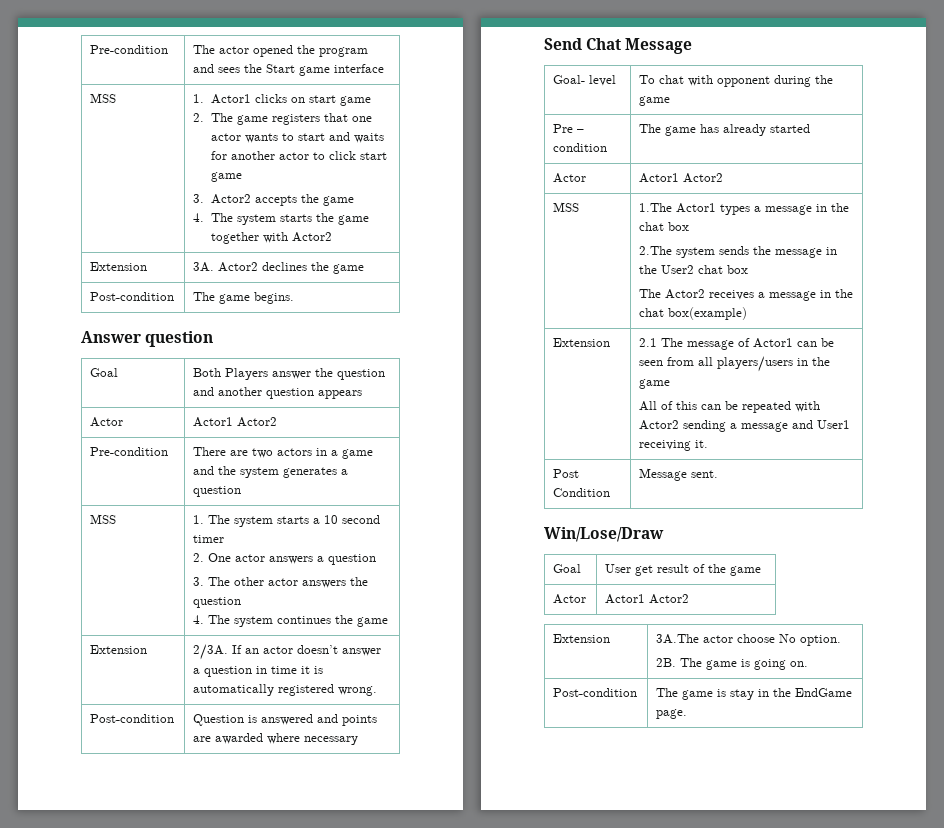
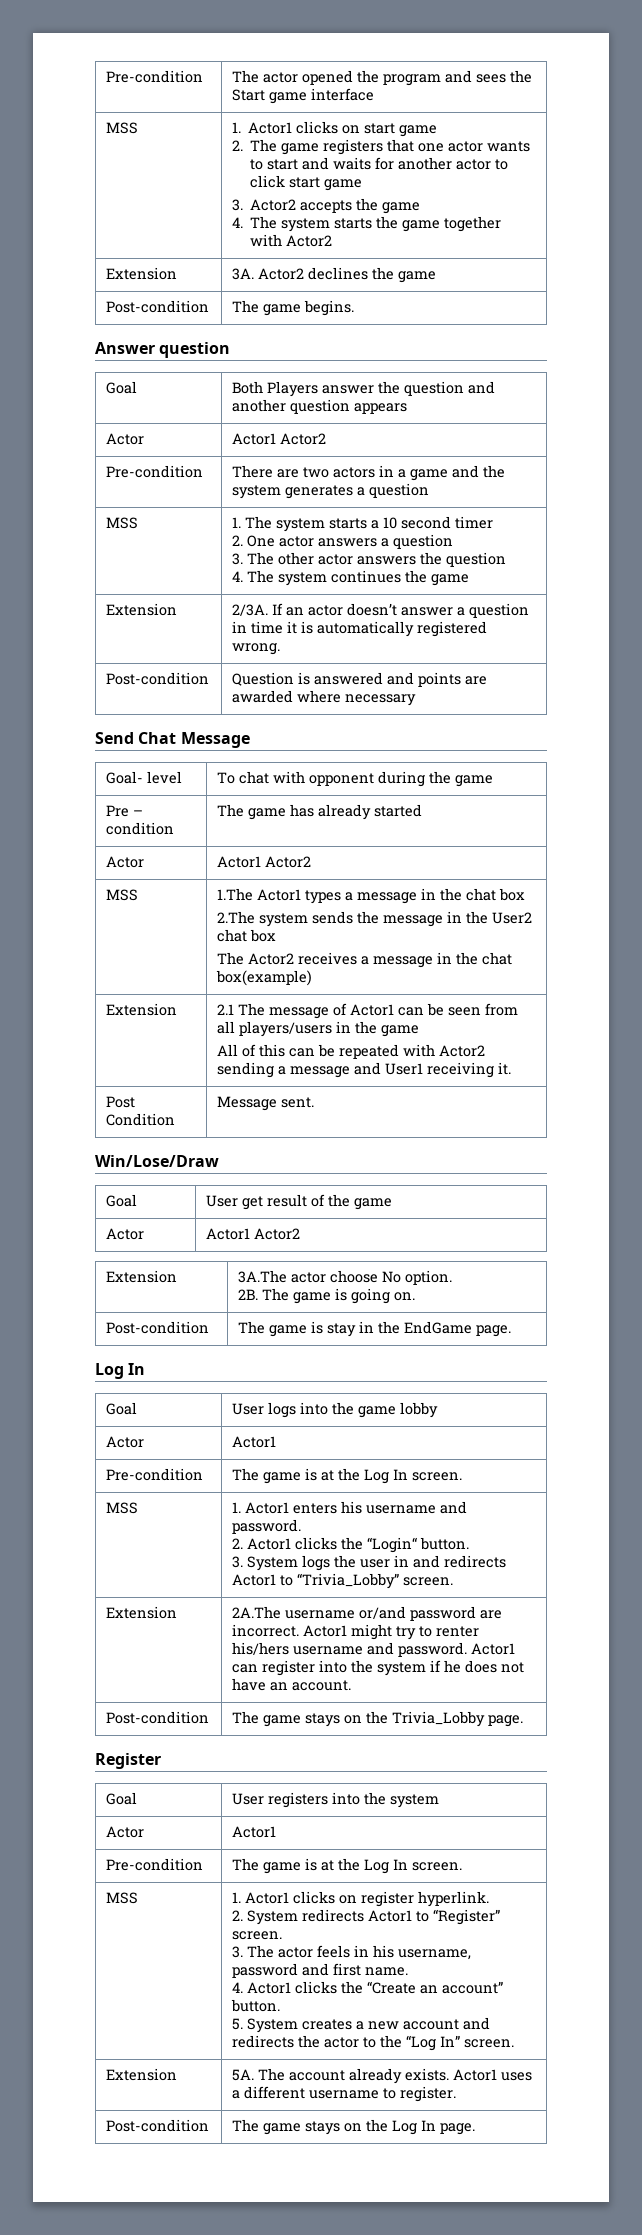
(688, 714) none -> [95,1363,146,1379] [106,1402,138,1415] [232,1402,439,1418] [106,1436,145,1448] [232,1436,277,1448] [106,1468,204,1481] [232,1468,463,1484] [106,1502,139,1514] [232,1501,468,1514] [232,1519,302,1534] [232,1537,470,1553] [232,1555,507,1571] [232,1573,454,1589] [106,1606,178,1619] [232,1606,503,1621] [232,1624,480,1640] [232,1642,516,1657] [232,1660,525,1676] [232,1678,352,1691] [106,1711,210,1724] [232,1711,524,1727] [95,1753,161,1769] [106,1792,138,1805] [232,1792,440,1808] [106,1826,145,1838] [232,1826,277,1838] [106,1858,204,1871] [232,1858,463,1874] [106,1892,139,1904] [232,1891,490,1907] [232,1909,501,1925] [232,1931,283,1940] [232,1945,472,1960] [232,1963,409,1978] [232,1981,504,1994] [231,1999,281,2012] [232,2017,491,2033] [232,2035,515,2051] [106,2068,178,2081] [232,2068,533,2084] [232,2086,457,2102] [106,2119,210,2132] [232,2119,476,2135] // Log In // Goal | User logs into the game lobby // Actor | Actor1 // Pre-condition | The game is at the Log In screen. // MSS | 1. Actor1 enters his username and password. // 2. Actor1 clicks the “Login“ button. // 3. System logs the user in and redirects Actor1 to “Trivia_Lobby” screen. // Extension | 2A.The username or/and password are incorrect. Actor1 might try to renter his/hers username and password. Actor1 can register into the system if he does not have an account. // Post-condition | The game stays on the Trivia_Lobby page. // Register // Goal | User registers into the system // Actor | Actor1 // Pre-condition | The game is at the Log In screen. // MSS | 1. Actor1 clicks on register hyperlink. // 2. System redirects Actor1 to “Register” screen. // 3. The actor feels in his username, password and first name. // 4. Actor1 clicks the “Create an account” button. // 5. System creates a new account and redirects the actor to the “Log In” screen. // Extension | 5A. The account already exists. Actor1 uses a different username to register. // Post-condition | The game stays on the Log In page.

